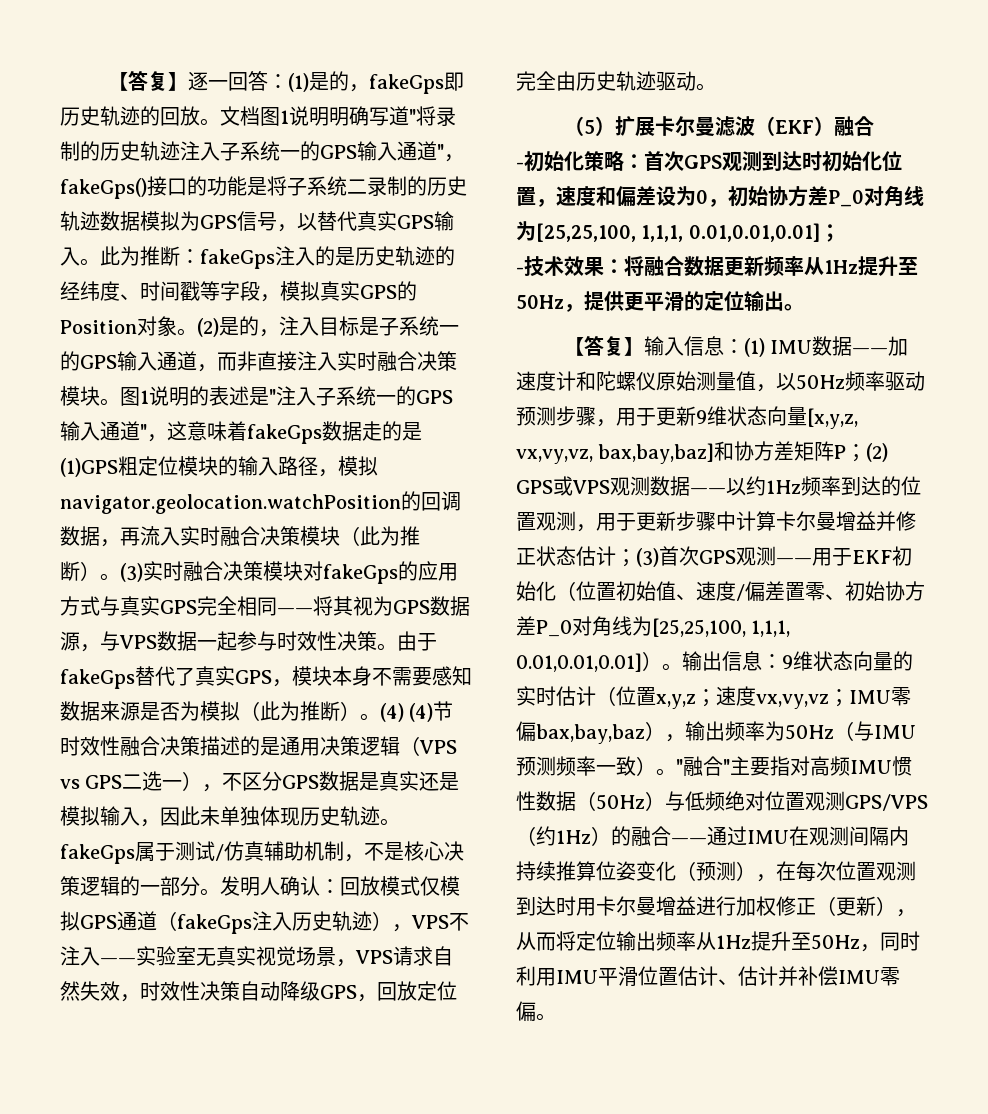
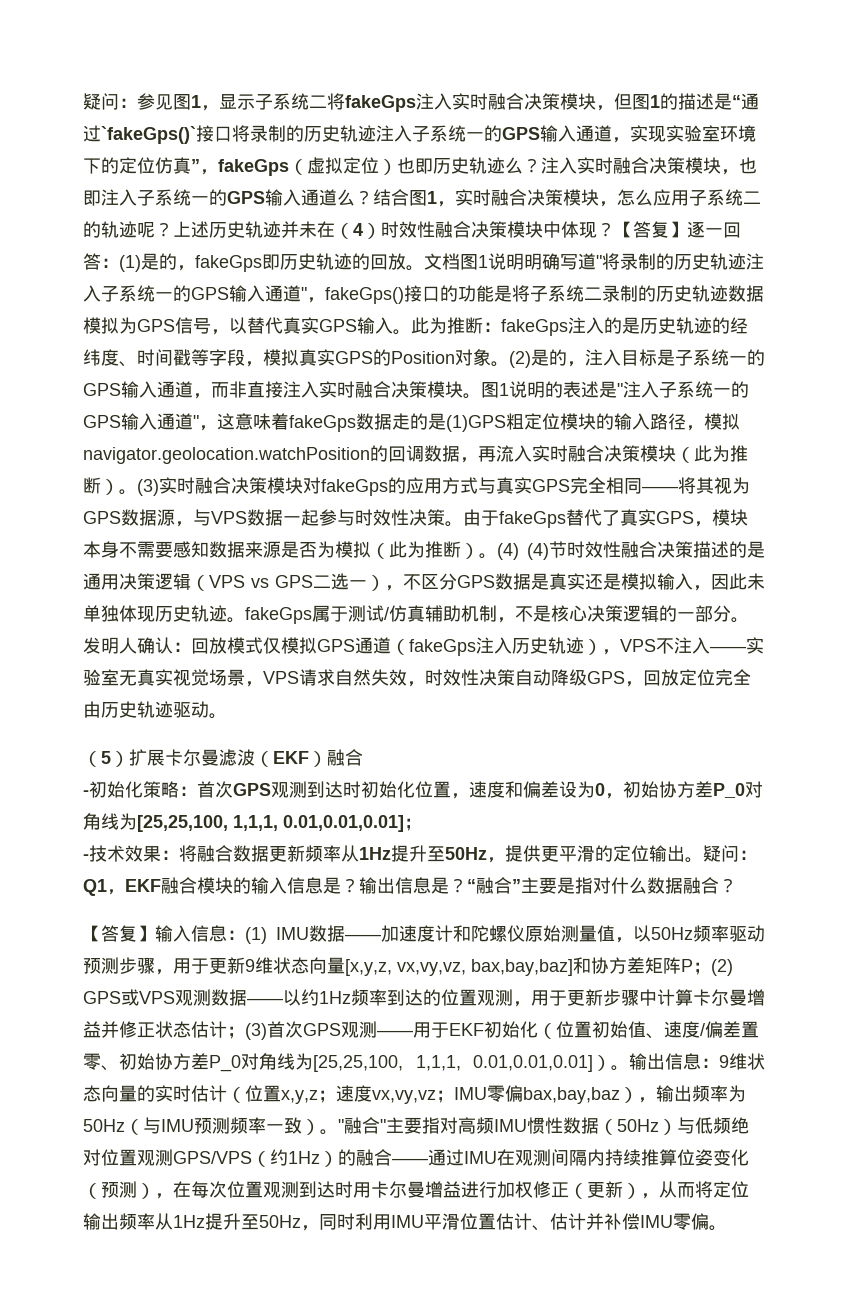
(107, 81) none -> [83,93,759,112] [83,125,756,144] [83,157,757,176] [83,189,761,207] [83,221,615,239] 疑问：参见图1，显示子系统二将fakeGps注入实时融合决策模块，但图1的描述是“通过`fakeGps()`接口将录制的历史轨迹注入子系统一的GPS输入通道，实现实验室环境下的定位仿真”，fakeGps（虚拟定位）也即历史轨迹么？注入实时融合决策模块，也即注入子系统一的GPS输入通道么？结合图1，实时融合决策模块，怎么应用子系统二的轨迹呢？上述历史轨迹并未在（4）时效性融合决策模块中体现？
(804, 307) none -> [703,845,757,862] [83,877,737,896] 疑问：Q1，EKF融合模块的输入信息是？输出信息是？“融合”主要是指对什么数据融合？

